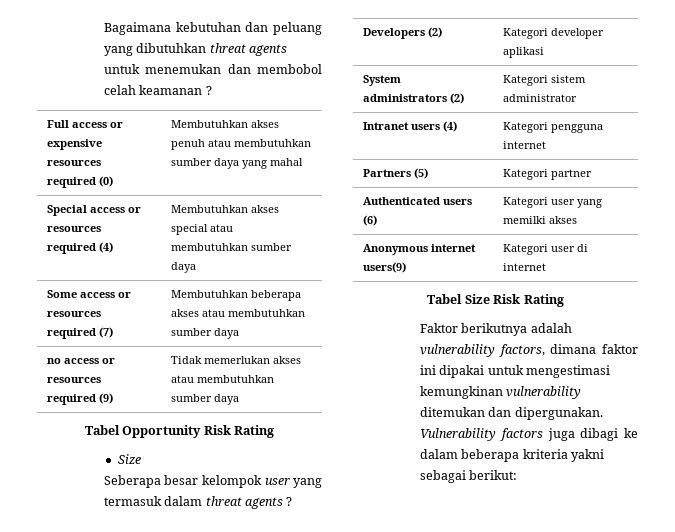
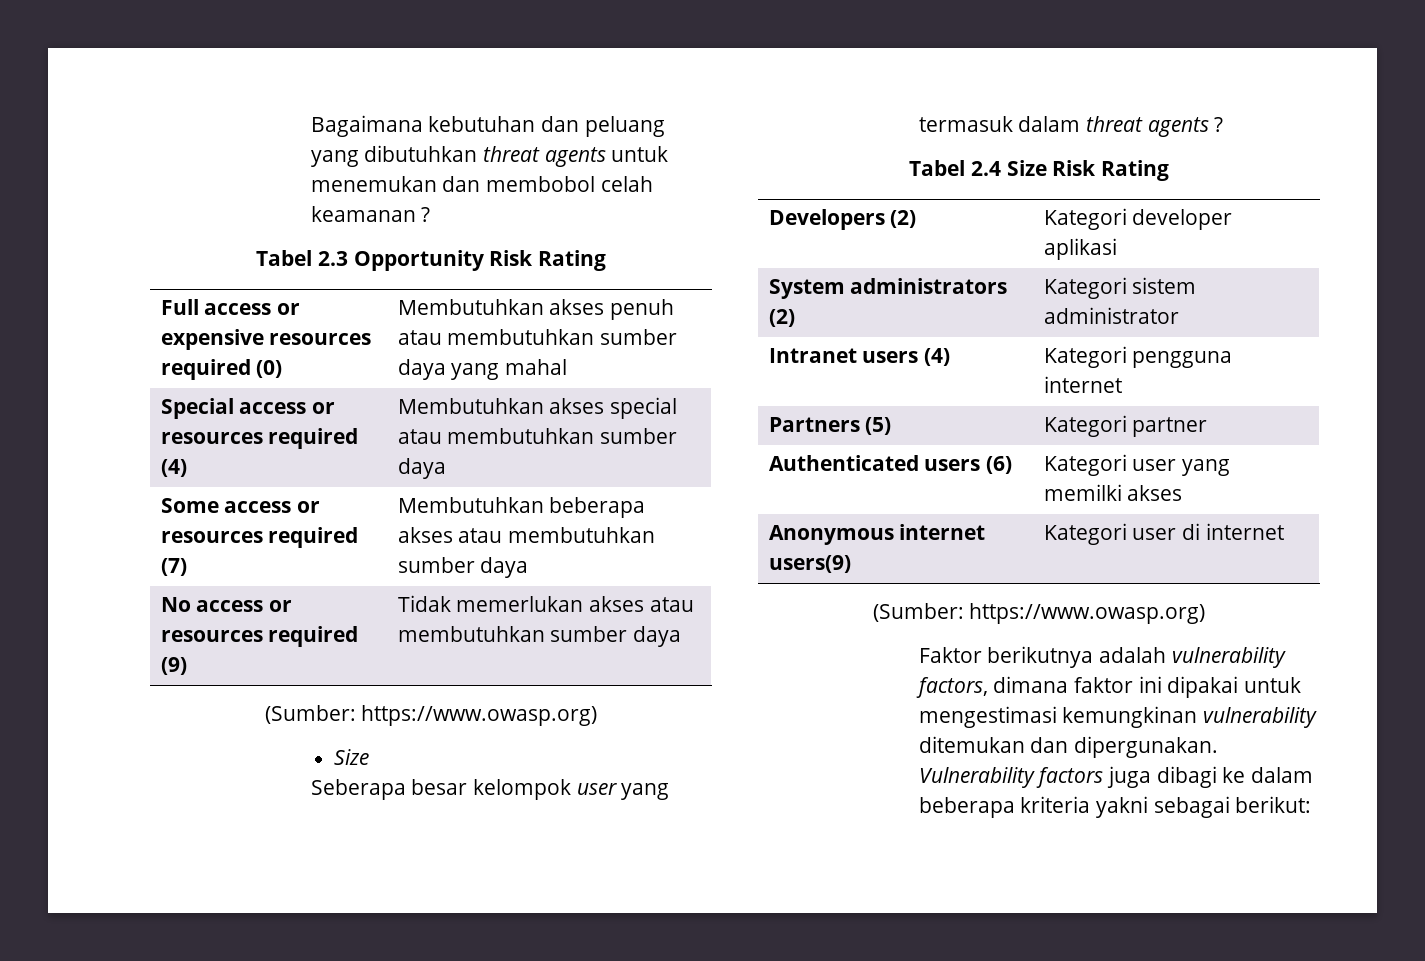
(212, 90) none -> [256,250,606,271] // Tabel 2.3 Opportunity Risk Rating
[46,358,61,364] no -> [160,597,191,612] No
[84,425,275,438] Tabel Opportunity Risk Rating -> [264,705,598,726] (Sumber: https://www.owasp.org)
(293, 501) none -> [909,160,1169,181] // Tabel 2.4 Size Risk Rating
[427,294,564,307] Tabel Size Risk Rating -> [872,603,1206,624] (Sumber: https://www.owasp.org)

